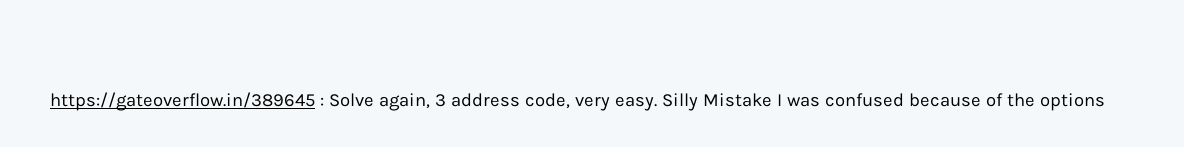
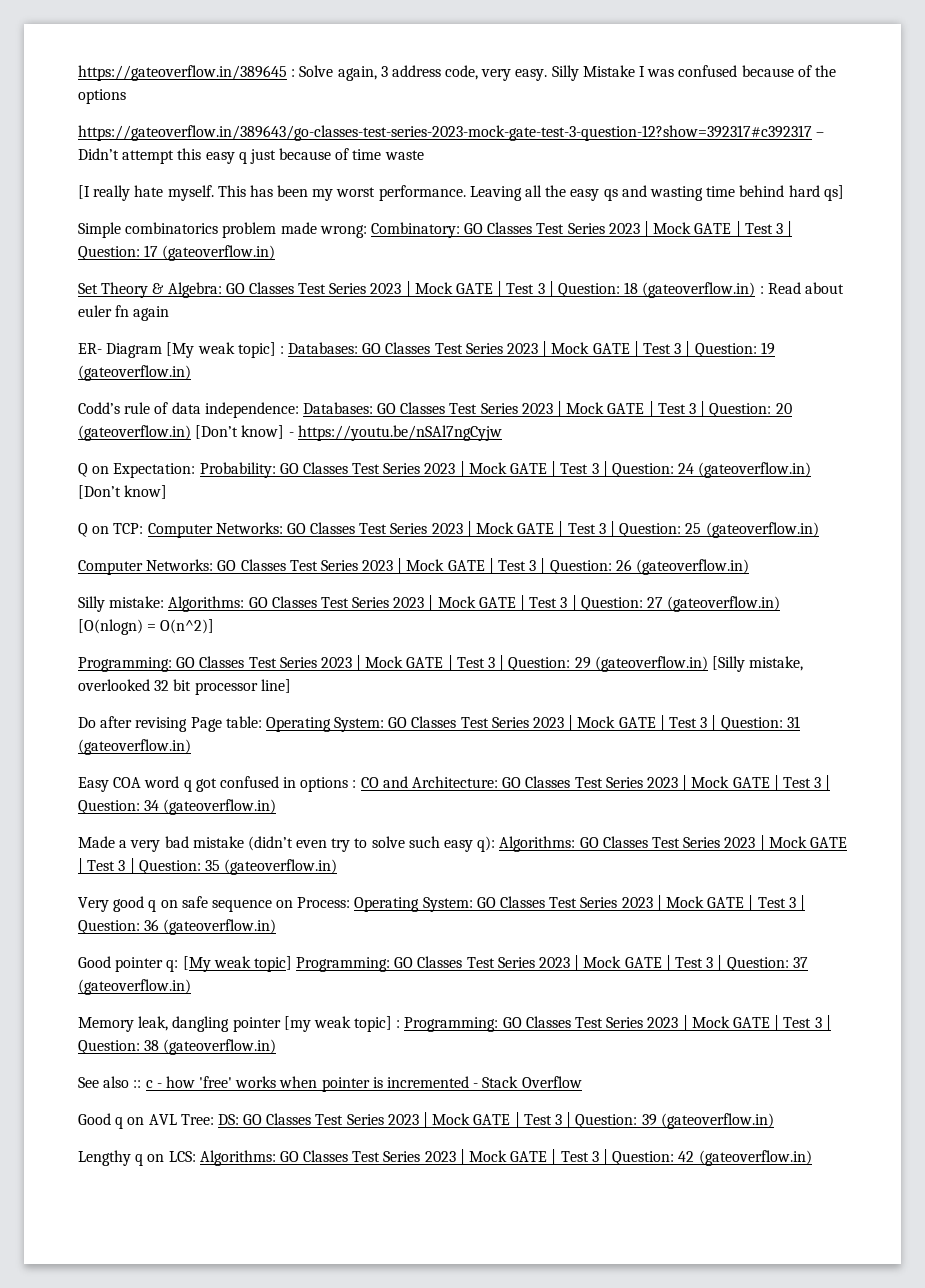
(1105, 102) none -> [78,125,825,141] [78,148,424,164] [78,185,844,201] [78,221,793,238] [78,245,276,261] [78,281,844,298] [78,305,170,321] [78,341,775,358] [78,365,191,381] [78,401,792,418] [78,425,502,441] [78,461,812,478] [78,485,168,499] [78,521,819,538] [78,558,749,575] [78,595,781,612] [78,619,215,635] [78,655,804,672] [78,679,291,695] [78,715,800,732] [78,739,191,755] [78,775,831,792] [78,799,277,815] [78,835,847,852] [78,858,338,875] [78,895,805,912] [78,919,277,935] [78,955,808,972] [78,979,191,995] [78,1015,831,1032] [78,1039,277,1055] [78,1076,582,1092] [78,1112,774,1129] [78,1149,812,1166] // https://gateoverflow.in/389643/go-classes-test-series-2023-mock-gate-test-3-question-12?show=392317#c392317 – Didn’t attempt this easy q just because of time waste // [I really hate myself. This has been my worst performance. Leaving all the easy qs and wasting time behind hard qs] // Simple combinatorics problem made wrong: Combinatory: GO Classes Test Series 2023 | Mock GATE | Test 3 | Question: 17 (gateoverflow.in) // Set Theory & Algebra: GO Classes Test Series 2023 | Mock GATE | Test 3 | Question: 18 (gateoverflow.in) : Read about euler fn again // ER- Diagram [My weak topic] : Databases: GO Classes Test Series 2023 | Mock GATE | Test 3 | Question: 19 (gateoverflow.in) // Codd’s rule of data independence: Databases: GO Classes Test Series 2023 | Mock GATE | Test 3 | Question: 20 (gateoverflow.in) [Don’t know] - https://youtu.be/nSAl7ngCyjw // Q on Expectation: Probability: GO Classes Test Series 2023 | Mock GATE | Test 3 | Question: 24 (gateoverflow.in) [Don’t know] // Q on TCP: Computer Networks: GO Classes Test Series 2023 | Mock GATE | Test 3 | Question: 25 (gateoverflow.in) // Computer Networks: GO Classes Test Series 2023 | Mock GATE | Test 3 | Question: 26 (gateoverflow.in) // Silly mistake: Algorithms: GO Classes Test Series 2023 | Mock GATE | Test 3 | Question: 27 (gateoverflow.in) [O(nlogn) = O(n^2)] // Programming: GO Classes Test Series 2023 | Mock GATE | Test 3 | Question: 29 (gateoverflow.in) [Silly mistake, overlooked 32 bit processor line] // Do after revising Page table: Operating System: GO Classes Test Series 2023 | Mock GATE | Test 3 | Question: 31 (gateoverflow.in) // Easy COA word q got confused in options : CO and Architecture: GO Classes Test Series 2023 | Mock GATE | Test 3 | Question: 34 (gateoverflow.in) // Made a very bad mistake (didn’t even try to solve such easy q): Algorithms: GO Classes Test Series 2023 | Mock GATE | Test 3 | Question: 35 (gateoverflow.in) // Very good q on safe sequence on Process: Operating System: GO Classes Test Series 2023 | Mock GATE | Test 3 | Question: 36 (gateoverflow.in) // Good pointer q: [My weak topic] Programming: GO Classes Test Series 2023 | Mock GATE | Test 3 | Question: 37 (gateoverflow.in) // Memory leak, dangling pointer [my weak topic] : Programming: GO Classes Test Series 2023 | Mock GATE | Test 3 | Question: 38 (gateoverflow.in) // See also :: c - how 'free' works when pointer is incremented - Stack Overflow // Good q on AVL Tree: DS: GO Classes Test Series 2023 | Mock GATE | Test 3 | Question: 39 (gateoverflow.in) // Lengthy q on LCS: Algorithms: GO Classes Test Series 2023 | Mock GATE | Test 3 | Question: 42 (gateoverflow.in)

